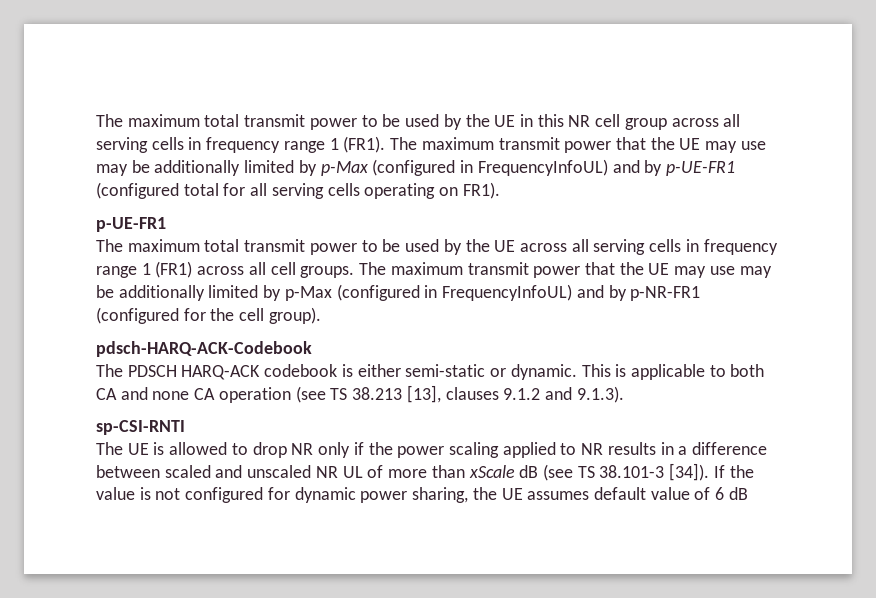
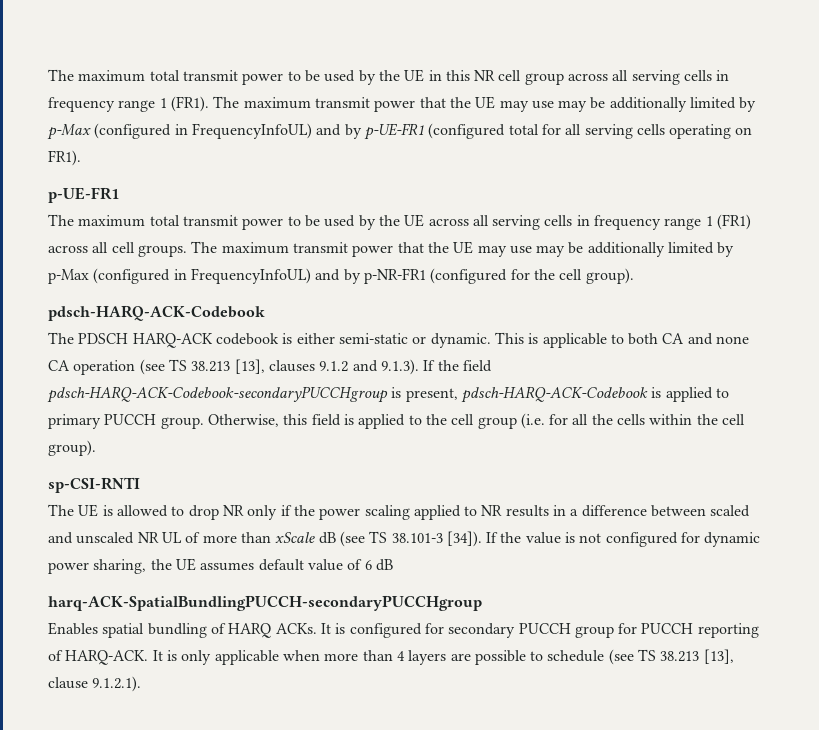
(624, 394) none -> [423,360,492,372] [47,386,729,403] [48,413,746,429] [48,440,96,456] If the field pdsch-HARQ-ACK-Codebook-secondaryPUCCHgroup is present, pdsch-HARQ-ACK-Codebook is applied to primary PUCCH group. Otherwise, this field is applied to the cell group (i.e. for all the cells within the cell group).
(748, 493) none -> [48,595,482,611] [48,622,759,638] [48,649,734,665] [48,676,142,692] // harq-ACK-SpatialBundlingPUCCH-secondaryPUCCHgroup // Enables spatial bundling of HARQ ACKs. It is configured for secondary PUCCH group for PUCCH reporting of HARQ-ACK. It is only applicable when more than 4 layers are possible to schedule (see TS 38.213 [13], clause 9.1.2.1).

